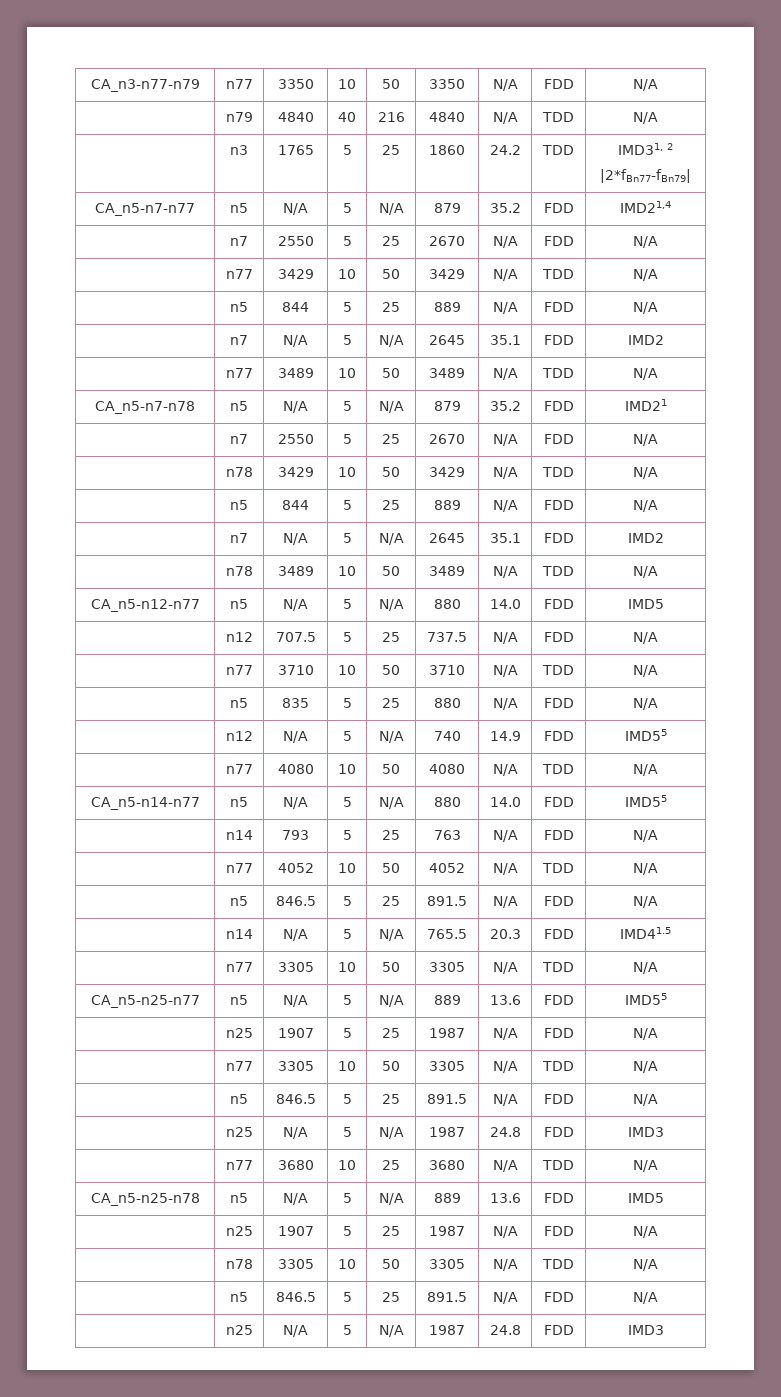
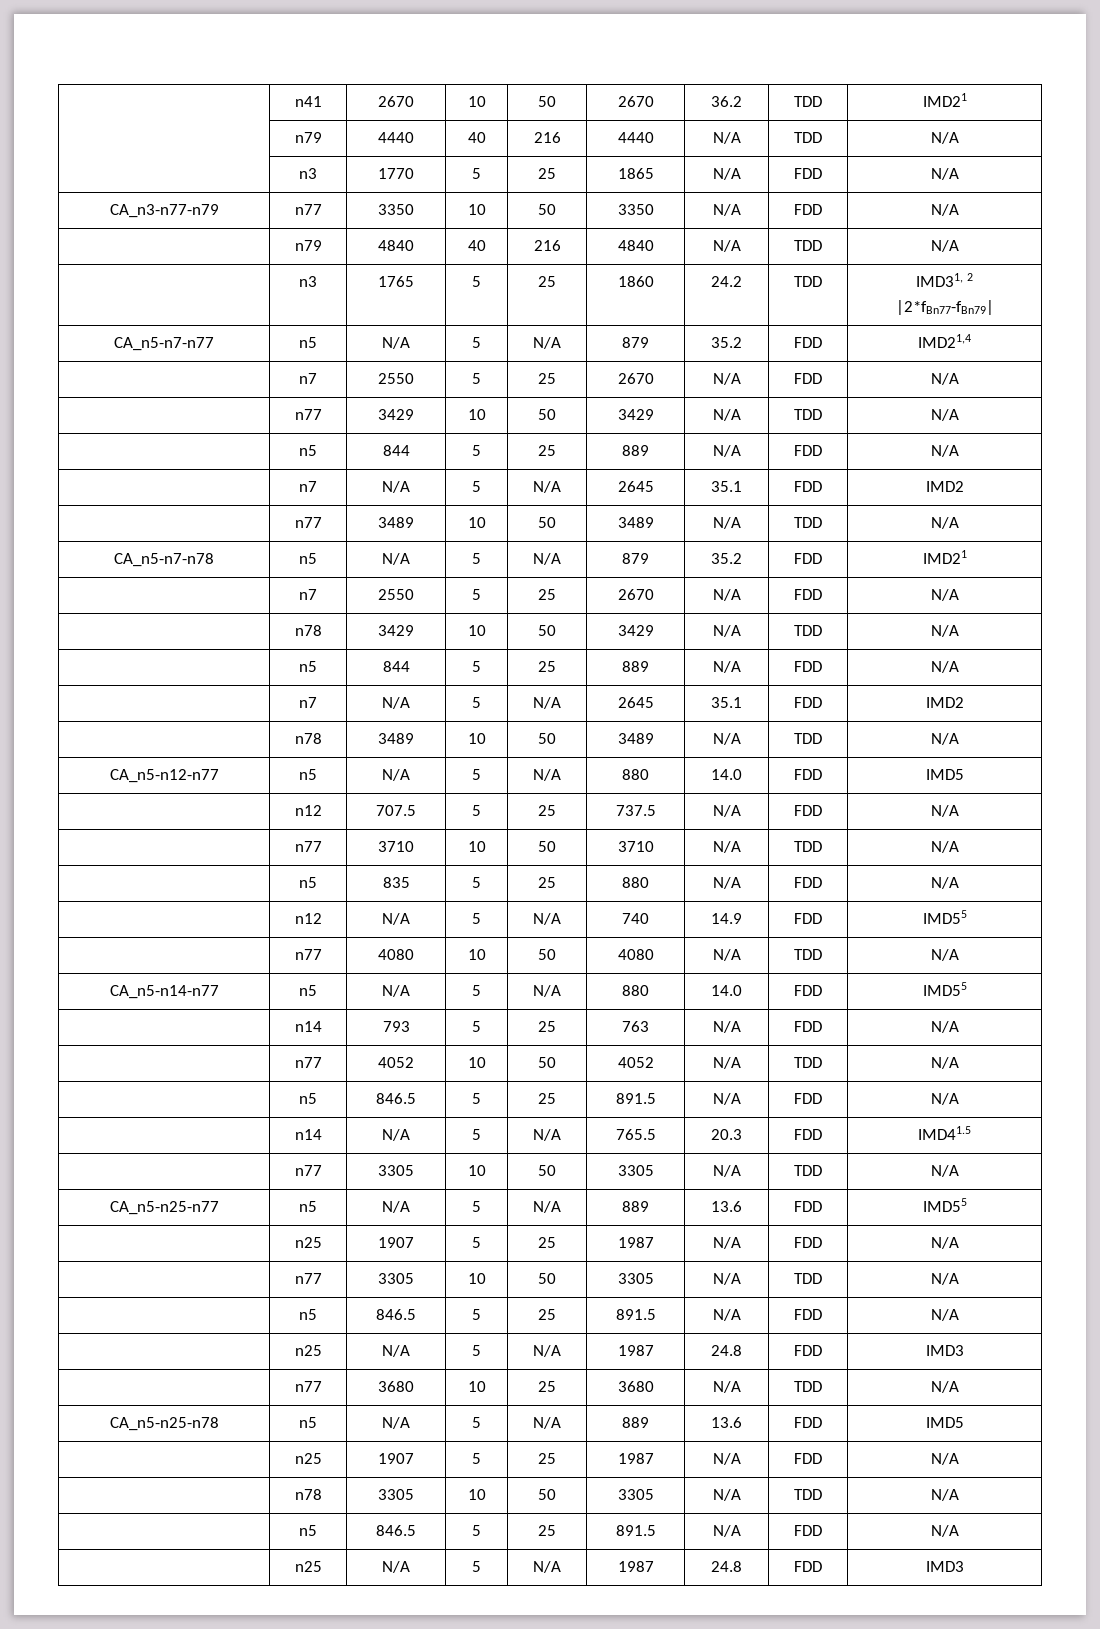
(90, 85) none -> [294,96,322,107] [378,96,414,107] [467,96,486,107] [538,96,556,107] [617,96,654,107] [711,96,742,107] [794,96,822,107] [922,93,967,107] [294,132,322,143] [378,132,414,143] [467,132,486,143] [533,132,561,143] [617,132,654,143] [712,132,741,144] [794,132,822,143] [930,132,959,144] [299,168,317,179] [378,168,414,179] [472,168,481,179] [538,168,556,179] [617,168,654,179] [712,168,741,180] [794,168,822,179] [930,168,959,180] | n41 | 2670 | 10 | 50 | 2670 | 36.2 | TDD | IMD21 // | n79 | 4440 | 40 | 216 | 4440 | N/A | TDD | N/A // | n3 | 1770 | 5 | 25 | 1865 | N/A | FDD | N/A //

